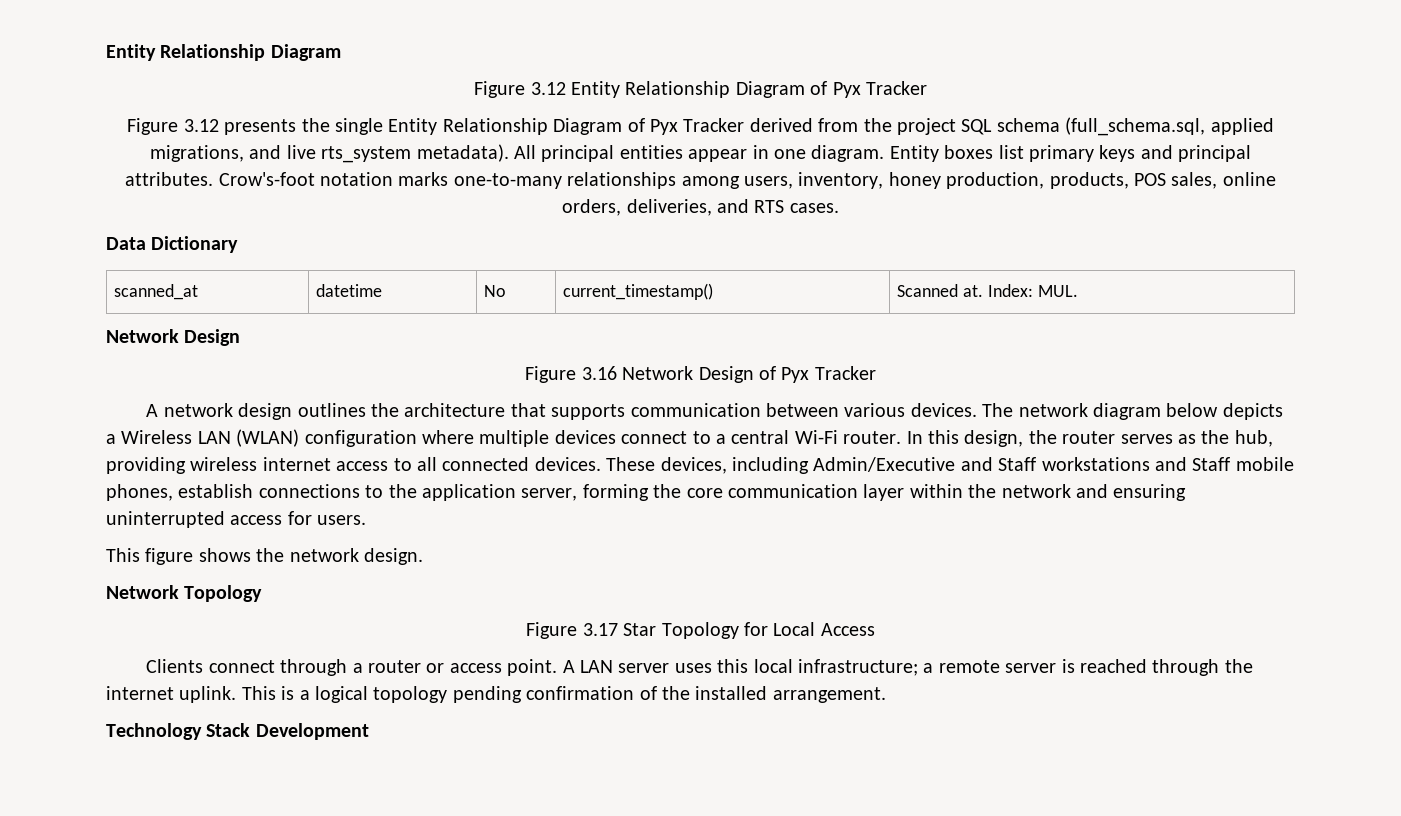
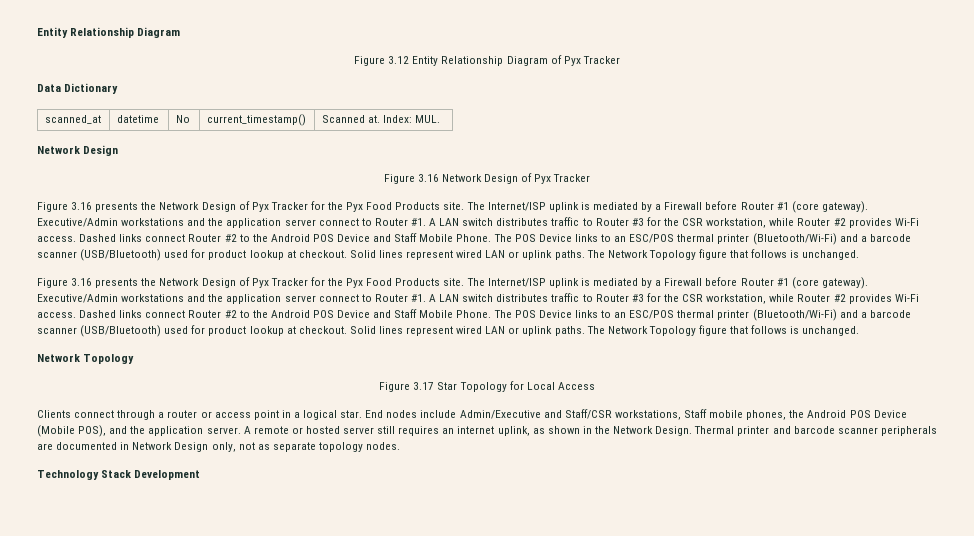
[127,117,1274,136] [149,144,1252,163] [125,172,1276,189] [562,199,839,216] // Figure 3.12 presents the single Entity Relationship Diagram of Pyx Tracker derived from the project SQL schema (full_schema.sql, applied migrations, and live rts_system metadata). All principal entities appear in one diagram. Entity boxes list primary keys and principal attributes. Crow's-foot notation marks one-to-many relationships among users, inventory, honey production, products, POS sales, online orders, deliveries, and RTS cases. -> (620, 60) none
[146,403,1283,420] [106,429,1273,447] [106,457,1294,474] [106,484,1187,501] [106,511,367,528] [106,548,423,565] A network design outlines the architecture that supports communication between various devices. The network diagram below depicts a Wireless LAN (WLAN) configuration where multiple devices connect to a central Wi-Fi router. In this design, the router serves as the hub, providing wireless internet access to all connected devices. These devices, including Admin/Executive and Staff workstations and Staff mobile phones, establish connections to the application server, forming the core communication layer within the network and ensuring uninterrupted access for users. // This figure shows the network design. -> [37,201,868,213] [37,217,919,228] [37,233,911,245] [37,249,860,261] [37,277,868,289] [37,293,919,304] [37,309,911,321] [37,325,860,337] Figure 3.16 presents the Network Design of Pyx Tracker for the Pyx Food Products site. The Internet/ISP uplink is mediated by a Firewall before Router #1 (core gateway). Executive/Admin workstations and the application server connect to Router #1. A LAN switch distributes traffic to Router #3 for the CSR workstation, while Router #2 provides Wi-Fi access. Dashed links connect Router #2 to the Android POS Device and Staff Mobile Phone. The POS Device links to an ESC/POS thermal printer (Bluetooth/Wi-Fi) and a barcode scanner (USB/Bluetooth) used for product lookup at checkout. Solid lines represent wired LAN or uplink paths. The Network Topology figure that follows is unchanged. // Figure 3.16 presents the Network Design of Pyx Tracker for the Pyx Food Products site. The Internet/ISP uplink is mediated by a Firewall before Router #1 (core gateway). Executive/Admin workstations and the application server connect to Router #1. A LAN switch distributes traffic to Router #3 for the CSR workstation, while Router #2 provides Wi-Fi access. Dashed links connect Router #2 to the Android POS Device and Staff Mobile Phone. The POS Device links to an ESC/POS thermal printer (Bluetooth/Wi-Fi) and a barcode scanner (USB/Bluetooth) used for product lookup at checkout. Solid lines represent wired LAN or uplink paths. The Network Topology figure that follows is unchanged.
[507,659,1253,676] [106,686,886,703] point. A LAN server uses this local infrastructure; a remote server is reached through the internet uplink. This is a logical topology pending confirmation of the installed arrangement. -> [253,409,907,420] [37,425,937,437] [37,442,401,452] point in a logical star. End nodes include Admin/Executive and Staff/CSR workstations, Staff mobile phones, the Android POS Device (Mobile POS), and the application server. A remote or hosted server still requires an internet uplink, as shown in the Network Design. Thermal printer and barcode scanner peripherals are documented in Network Design only, not as separate topology nodes.

